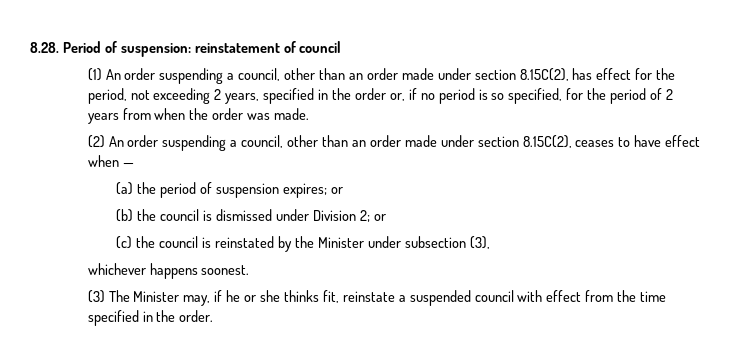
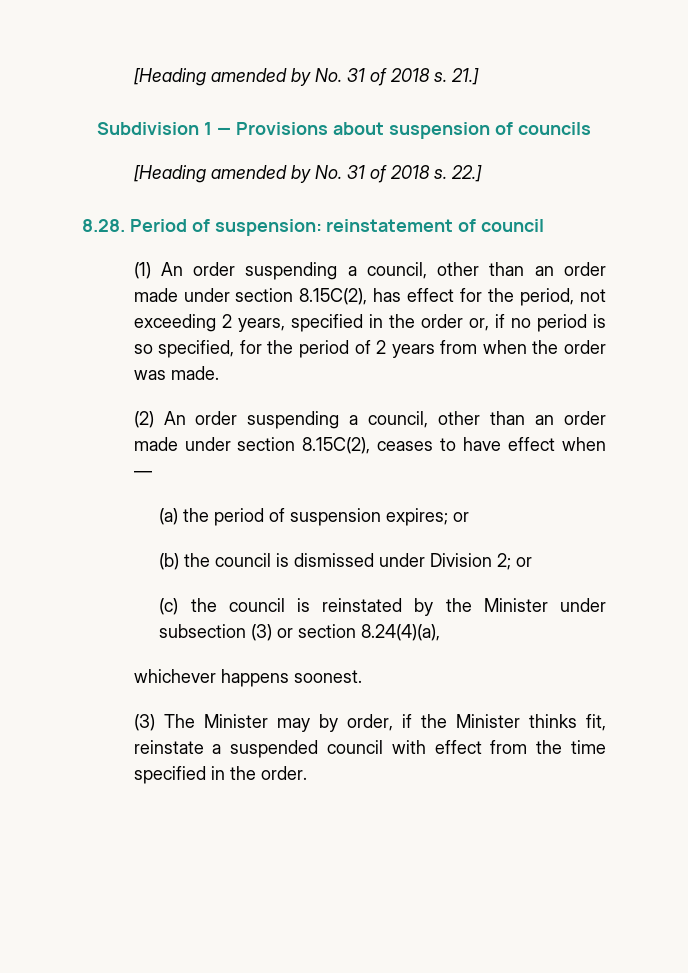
(30, 47) none -> [133,68,479,86] [97,122,591,139] [133,165,482,183] [Heading amended by No. 31 of 2018 s. 21.] // Subdivision 1 — Provisions about suspension of councils // [Heading amended by No. 31 of 2018 s. 22.] //
[469,236,490,249] (3), -> [251,624,441,641] (3) or section 8.24(4)(a),
[183,290,281,306] may, if he or she -> [276,714,520,732] may by order, if the Minister

